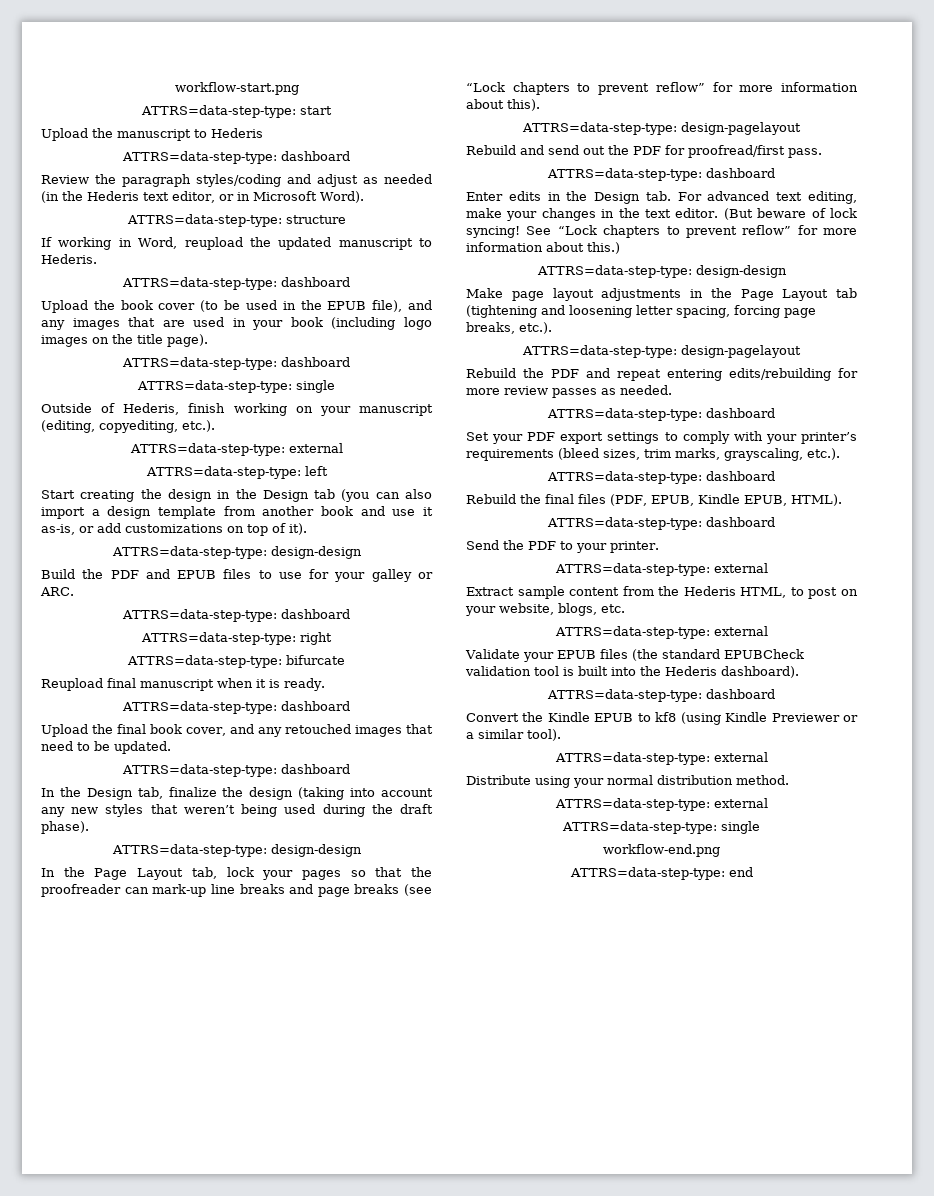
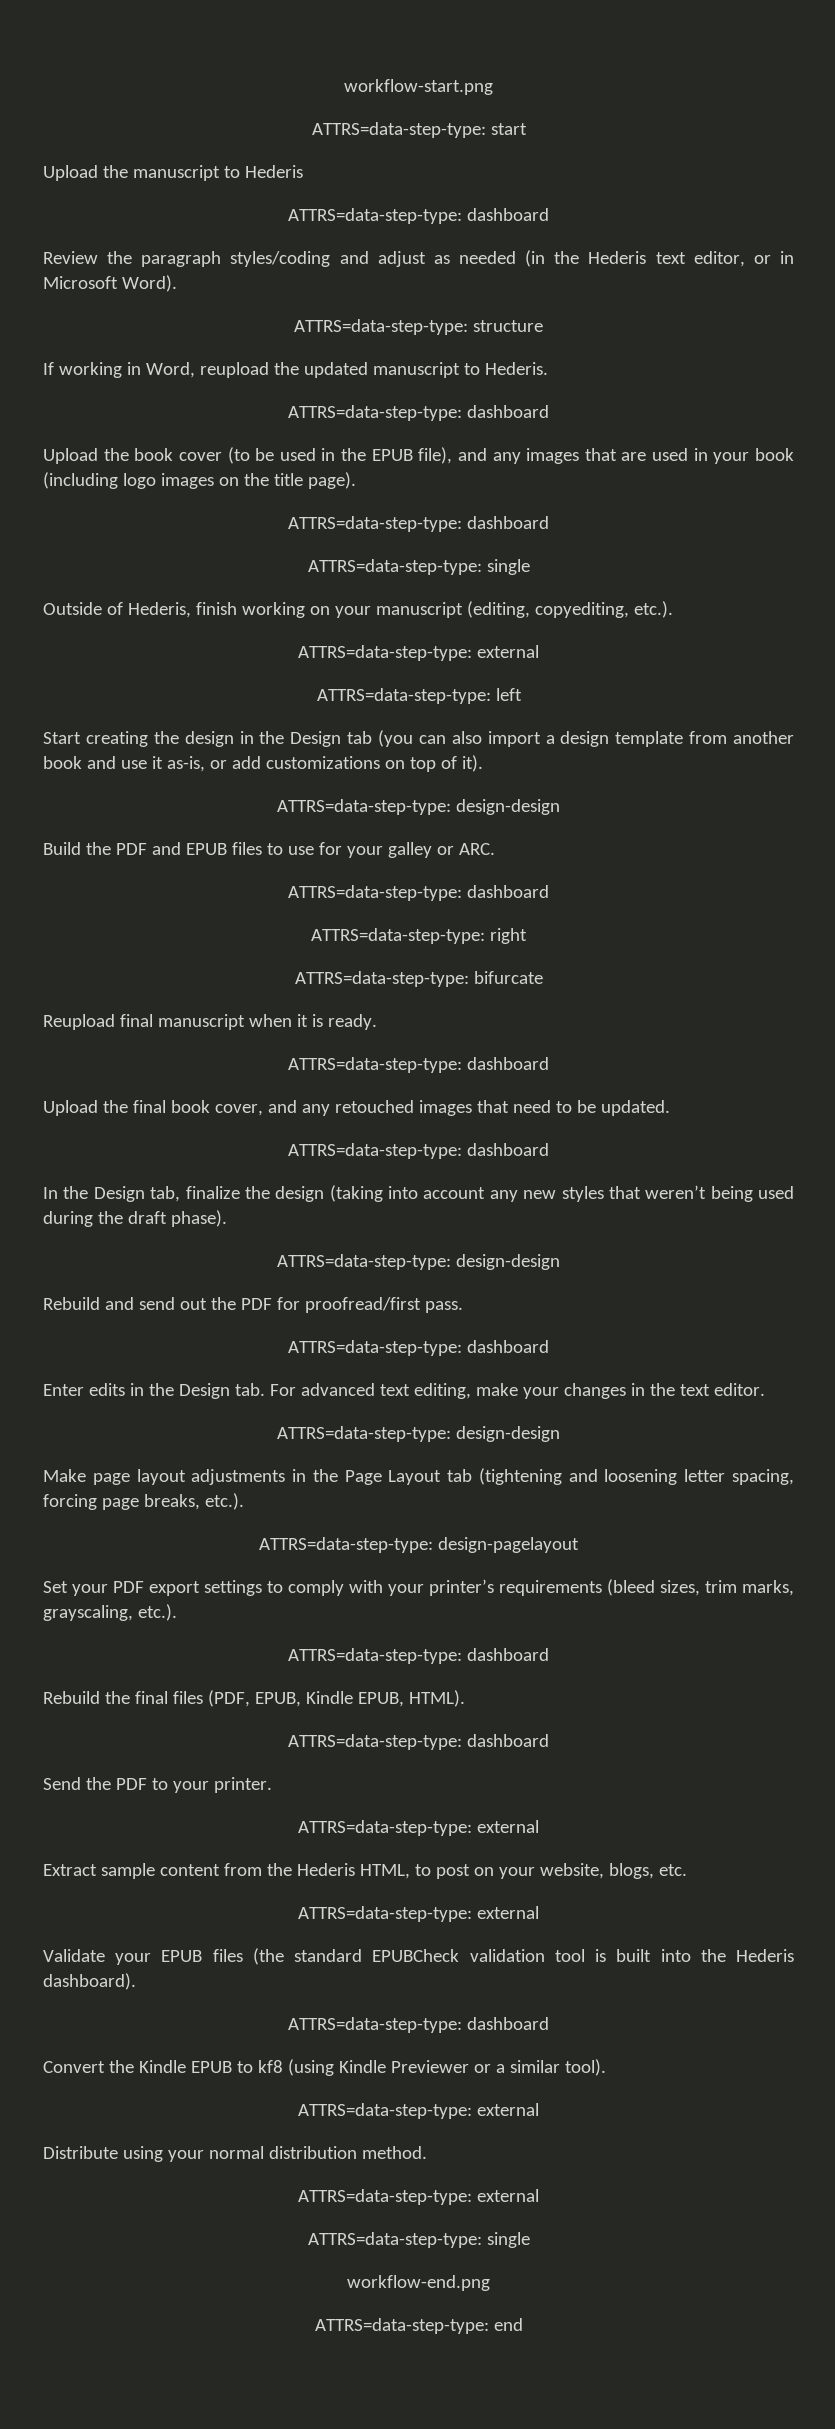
[41,867,432,880] [41,884,432,897] [466,82,858,95] [466,99,540,111] [522,122,801,135] // In the Page Layout tab, lock your pages so that the proofreader can mark-up line breaks and page breaks (see “Lock chapters to prevent reflow” for more information about this). // ATTRS=data-step-type: design-pagelayout -> (560, 1262) none
[723,208,857,220] [466,225,857,238] [466,242,620,254] (But beware of lock syncing! See “Lock chapters to prevent reflow” for more information about this.) -> (765, 1389) none
[466,368,858,381] [466,385,672,398] [547,408,775,421] // Rebuild the PDF and repeat entering edits/rebuilding for more review passes as needed. // ATTRS=data-step-type: dashboard -> (579, 1545) none

